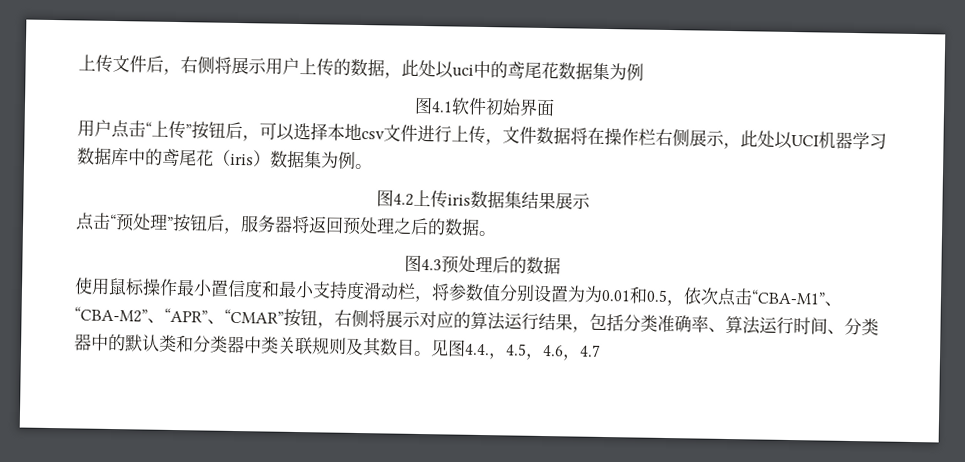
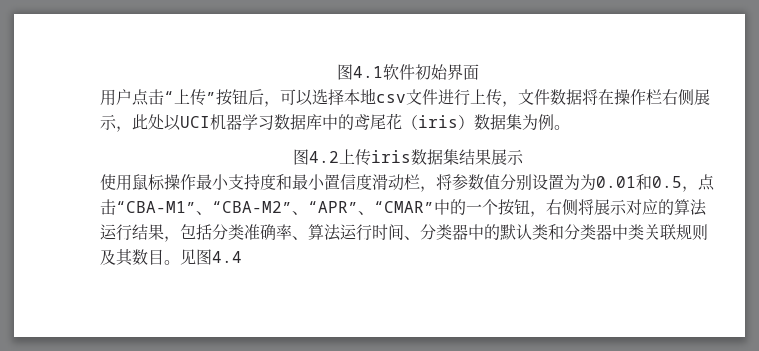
[78,54,644,81] 上传文件后，右侧将展示用户上传的数据，此处以uci中的鸢尾花数据集为例 // -> (336, 72) none
[75,212,496,237] [403,254,561,275] // 点击“预处理”按钮后，服务器将返回预处理之后的数据。 // 图4.3预处理后的数据 -> (524, 157) none
[210,279,246,298] 置信 -> [228,174,260,190] 支持
[312,281,348,299] 支持 -> [324,174,356,190] 置信
[683,287,719,305] 依次 -> (698, 189) none
(284, 316) none -> [434,199,498,215] 中的一个
[464,343,601,361] 4.4.，4.5，4.6，4.7 -> [212,251,242,263] 4.4

